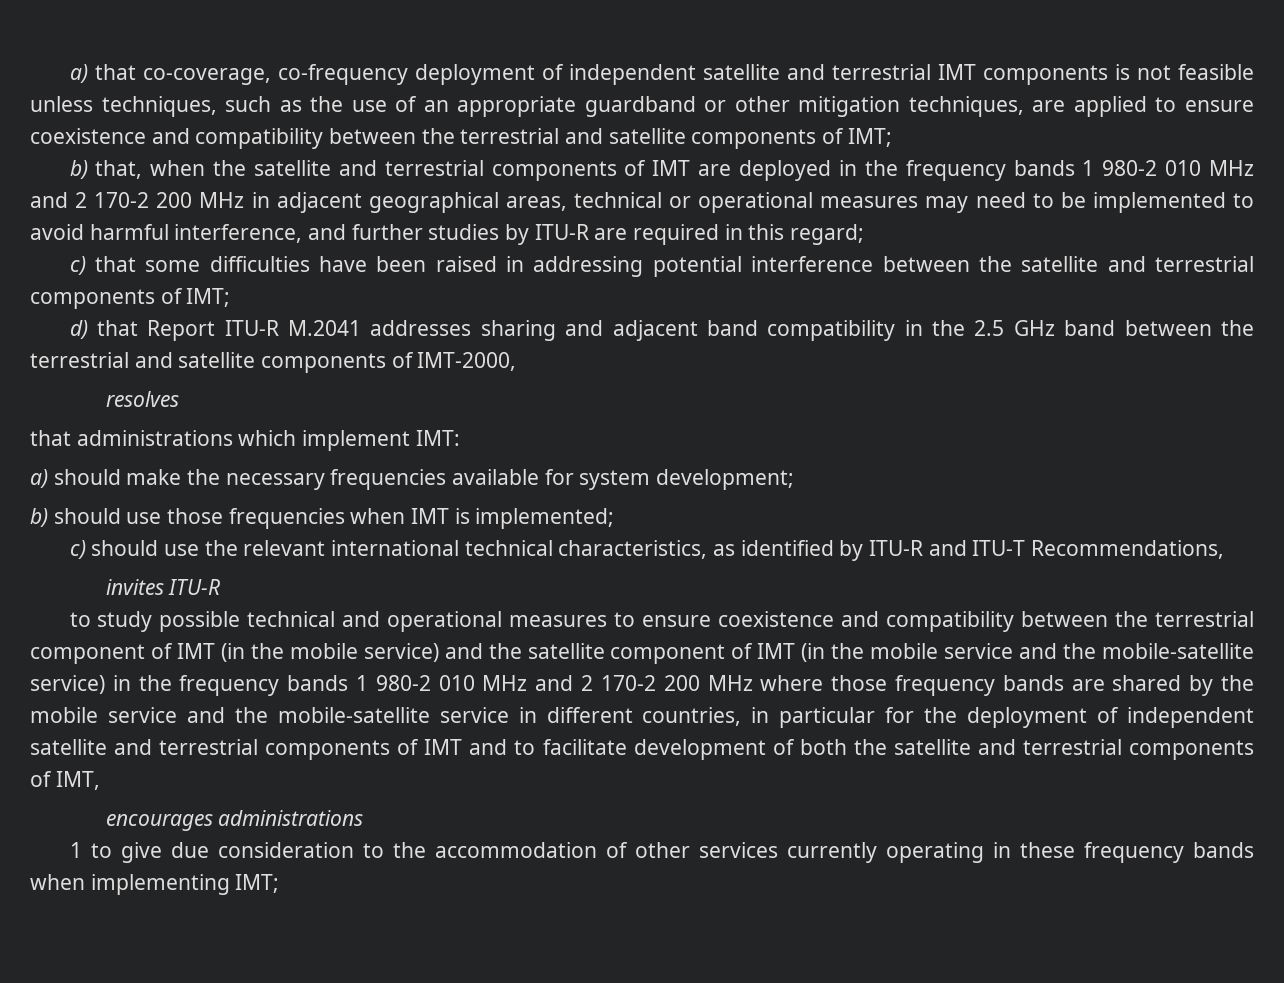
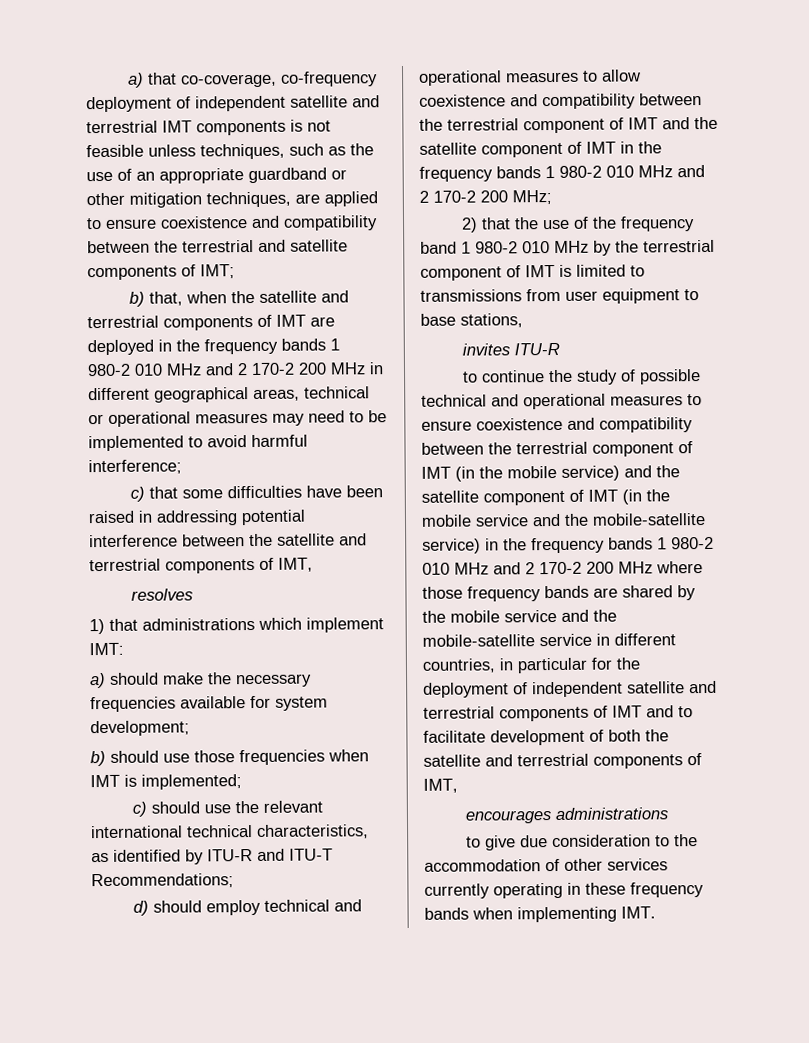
[276,192,362,213] adjacent -> [88,387,150,401] different
[174,224,865,245] interference, and further studies by ITU-R are required in this regard; -> [88,459,182,475] interference;
[186,288,231,307] [69,320,1254,341] [30,352,517,373] IMT; // d) that Report ITU-R M.2041 addresses sharing and adjacent band compatibility in the 2.5 GHz band between the terrestrial and satellite components of IMT-2000, -> [278,557,313,572] IMT,
(179, 399) none -> [89,618,105,635] 1)
[1030,540,1224,559] Recommendations, -> [91,873,234,889] [132,899,362,916] [419,69,641,86] [419,93,702,110] [419,116,718,134] [419,141,662,158] [419,165,705,182] [419,190,552,205] [460,216,695,233] [420,239,715,256] [420,264,645,281] [420,288,699,304] [420,313,523,328] Recommendations; // d) should employ technical and operational measures to allow coexistence and compatibility between the terrestrial component of IMT and the satellite component of IMT in the frequency bands 1 980-2 010 MHz and 2 170-2 200 MHz; // 2) that the use of the frequency band 1 980-2 010 MHz by the terrestrial component of IMT is limited to transmissions from user equipment to base stations,
[97,611,153,632] study -> [481,369,636,385] continue the study of
[69,842,82,858] 1 -> (668, 814) none
[235,874,280,893] IMT; -> [621,906,656,919] IMT.

